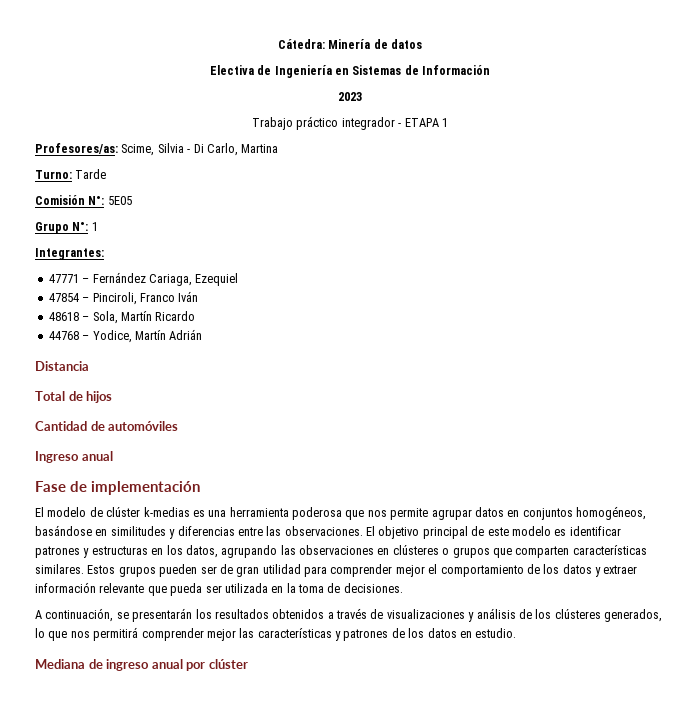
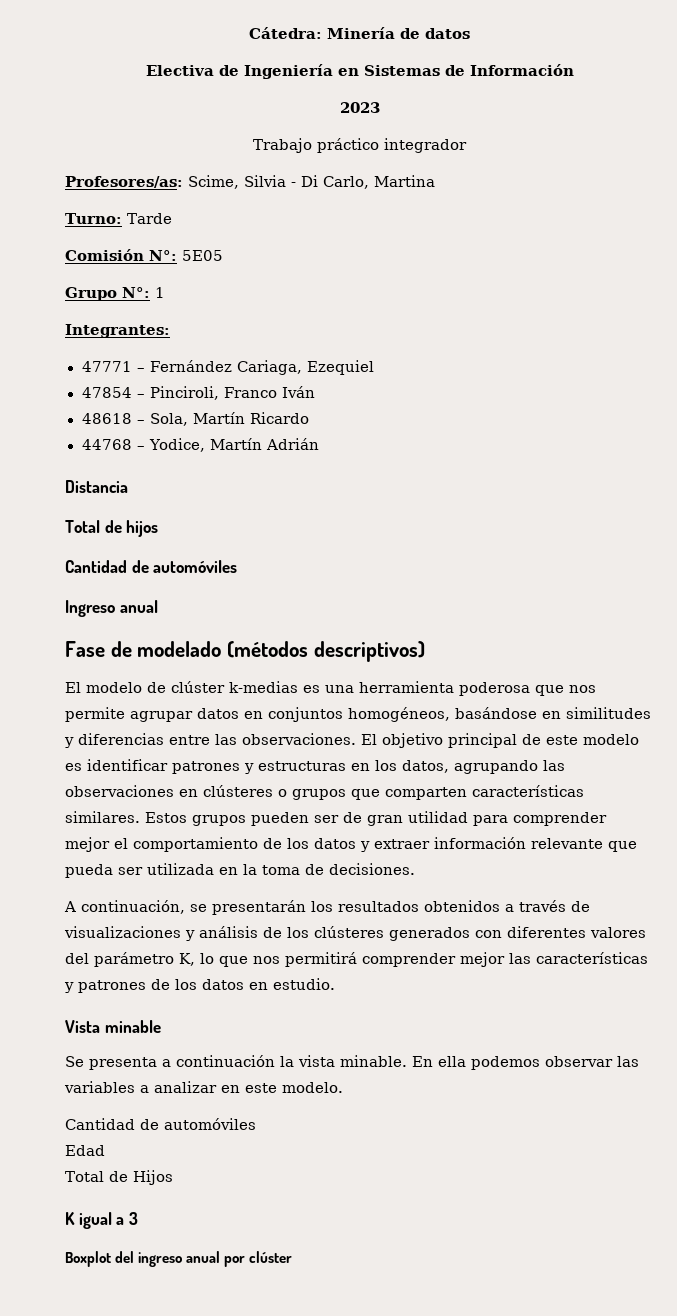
[398,118,448,127] - ETAPA 1 -> (467, 145) none
[91,481,200,495] implementación -> [137,641,425,662] modelado (métodos descriptivos)
[604,609,662,622] generados, -> [389,926,646,941] [65,952,195,967] generados con diferentes valores del parámetro K,
[35,659,103,669] Mediana de -> [65,1020,161,1033] [65,1055,639,1070] [64,1081,343,1093] [65,1118,256,1130] [65,1145,105,1156] [65,1170,173,1185] [65,1212,138,1229] [65,1251,135,1267] Vista minable // Se presenta a continuación la vista minable. En ella podemos observar las variables a analizar en este modelo. // Cantidad de automóviles // Edad // Total de Hijos // K igual a 3 // Boxplot del

